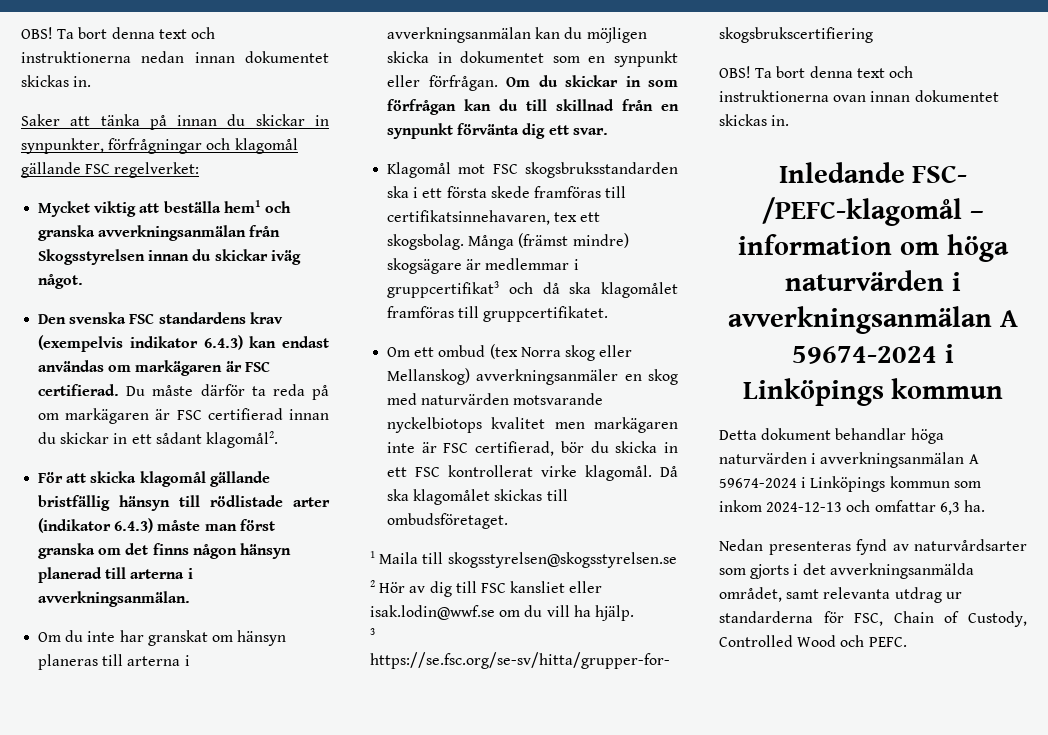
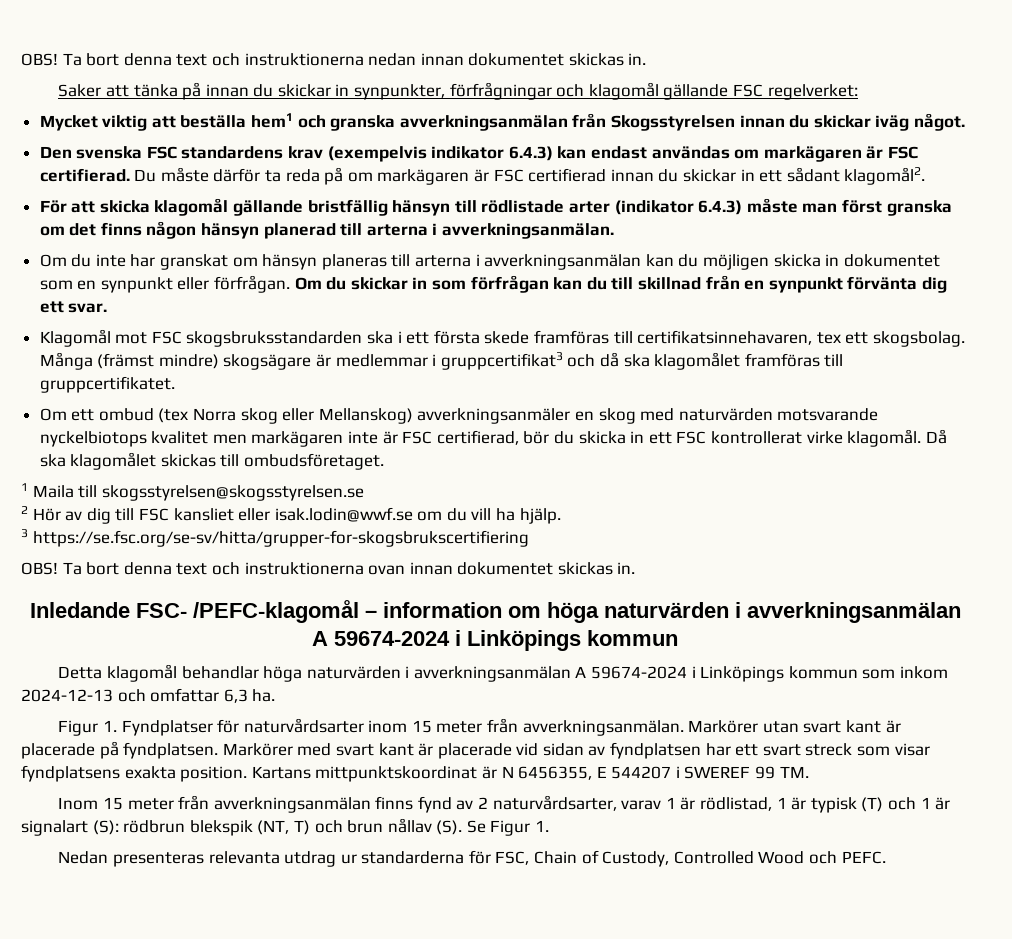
[761,428,832,440] dokument -> [106,664,177,682] klagomål
[719,539,1027,555] [719,563,974,579] [719,587,820,602] Nedan presenteras fynd av naturvårdsarter som gjorts i det avverkningsanmälda området, samt -> [58,718,901,736] [21,741,930,759] [21,765,809,782] [58,795,951,813] [21,818,550,836] [58,851,204,867] Figur 1. Fyndplatser för naturvårdsarter inom 15 meter från avverkningsanmälan. Markörer utan svart kant är placerade på fyndplatsen. Markörer med svart kant är placerade vid sidan av fyndplatsen har ett svart streck som visar fyndplatsens exakta position. Kartans mittpunktskoordinat är N 6456355, E 544207 i SWEREF 99 TM. // Inom 15 meter från avverkningsanmälan finns fynd av 2 naturvårdsarter, varav 1 är rödlistad, 1 är typisk (T) och 1 är signalart (S): rödbrun blekspik (NT, T) och brun nållav (S). Se Figur 1. // Nedan presenteras

